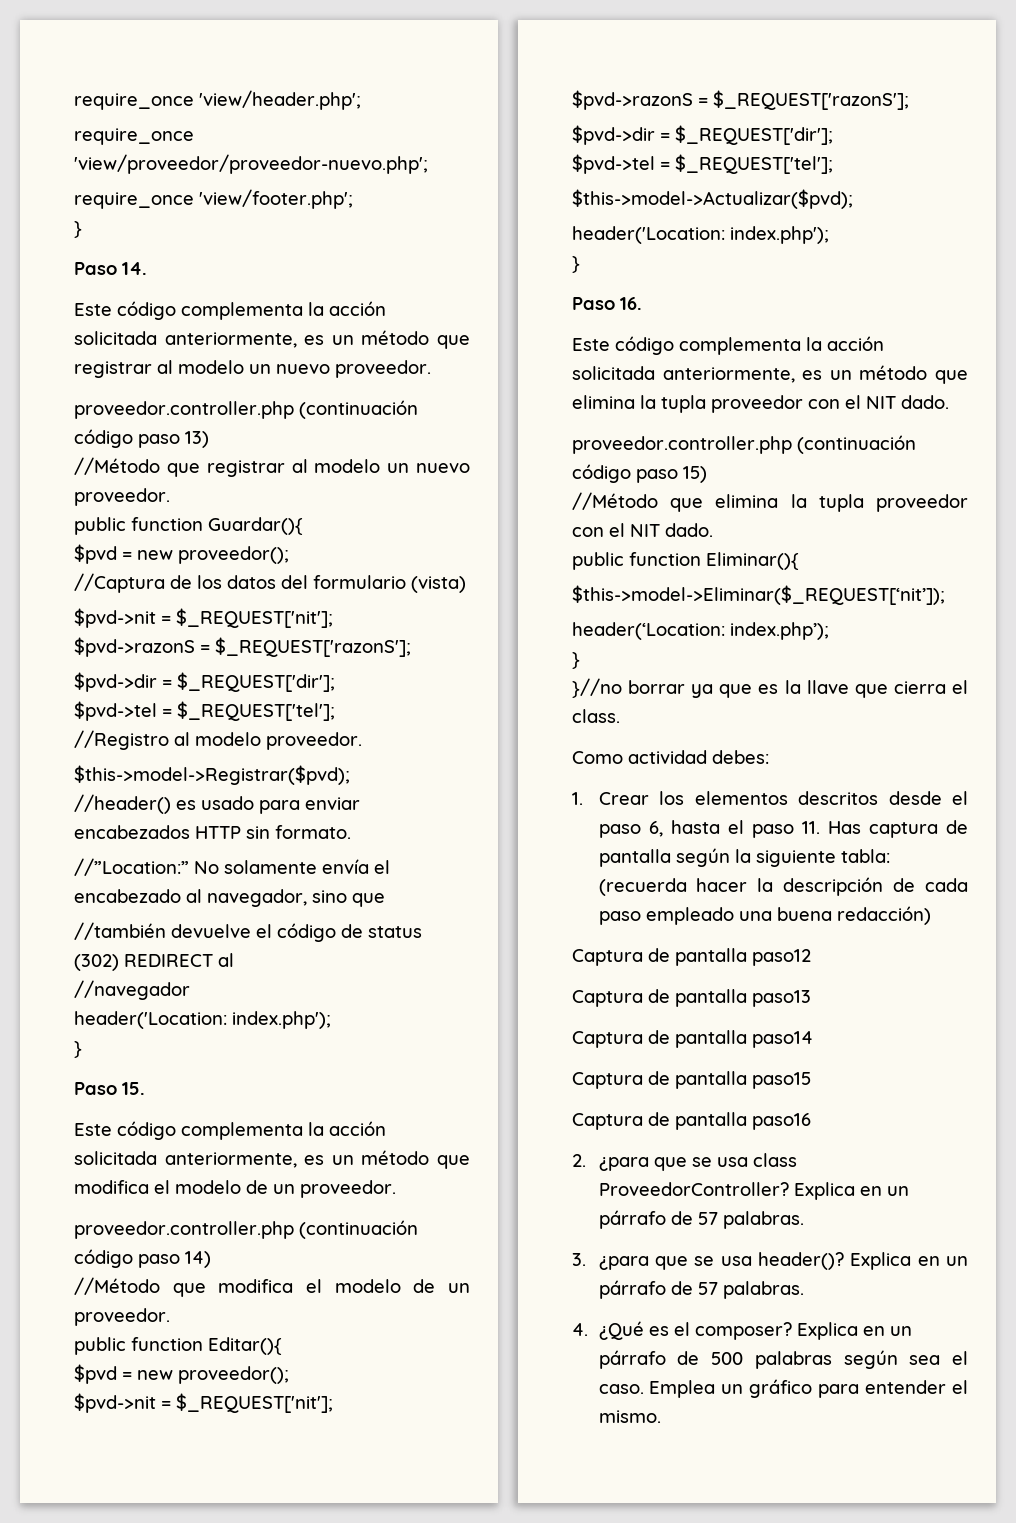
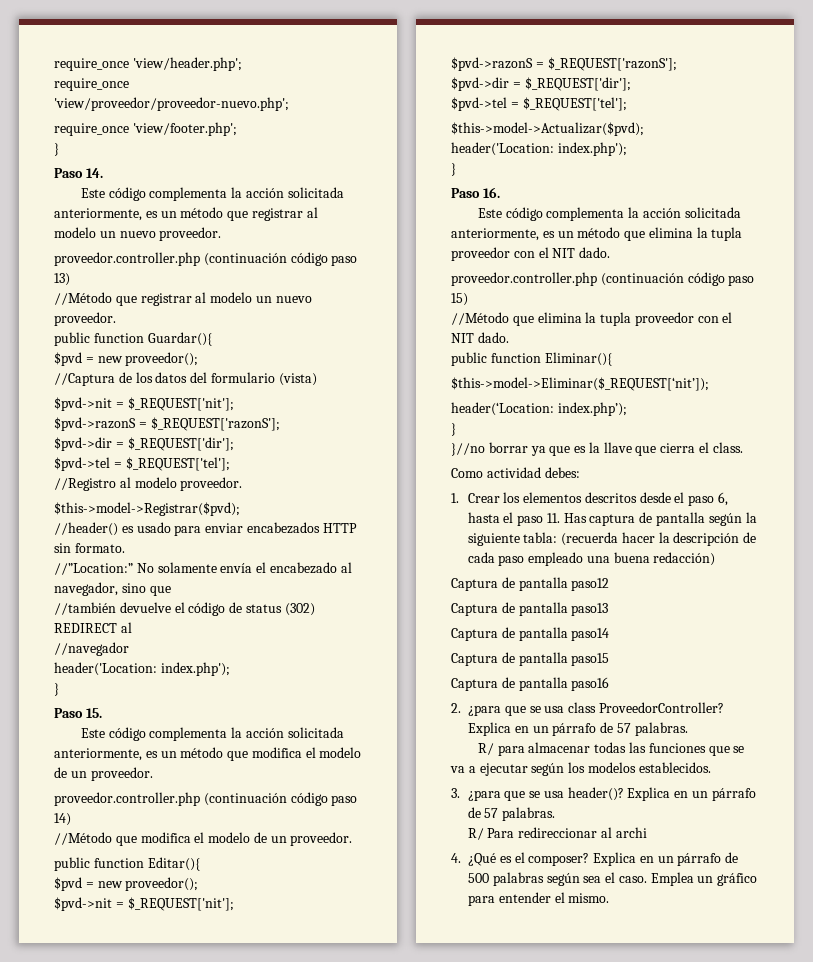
(804, 1220) none -> [477,742,745,756] [450,762,711,776] // R/ para almacenar todas las funciones que se va a ejecutar según los modelos establecidos.
(804, 1290) none -> [467,827,647,840] // R/ Para redireccionar al archi

